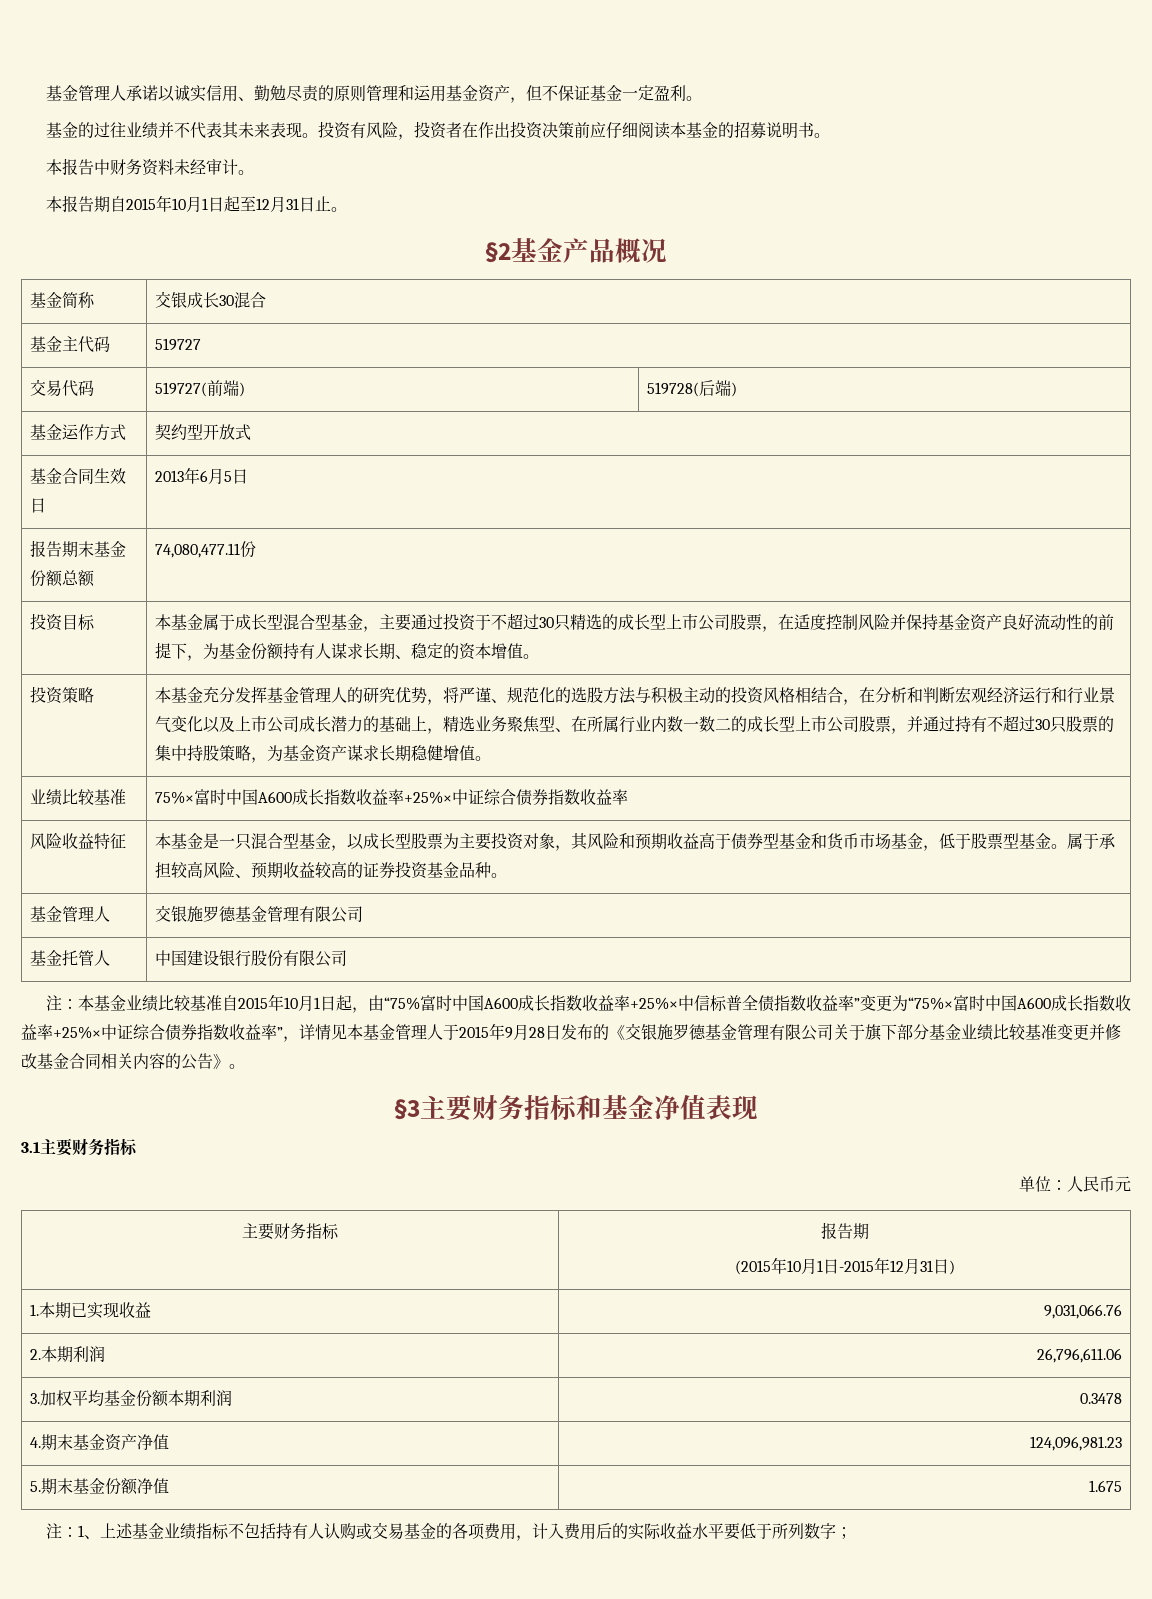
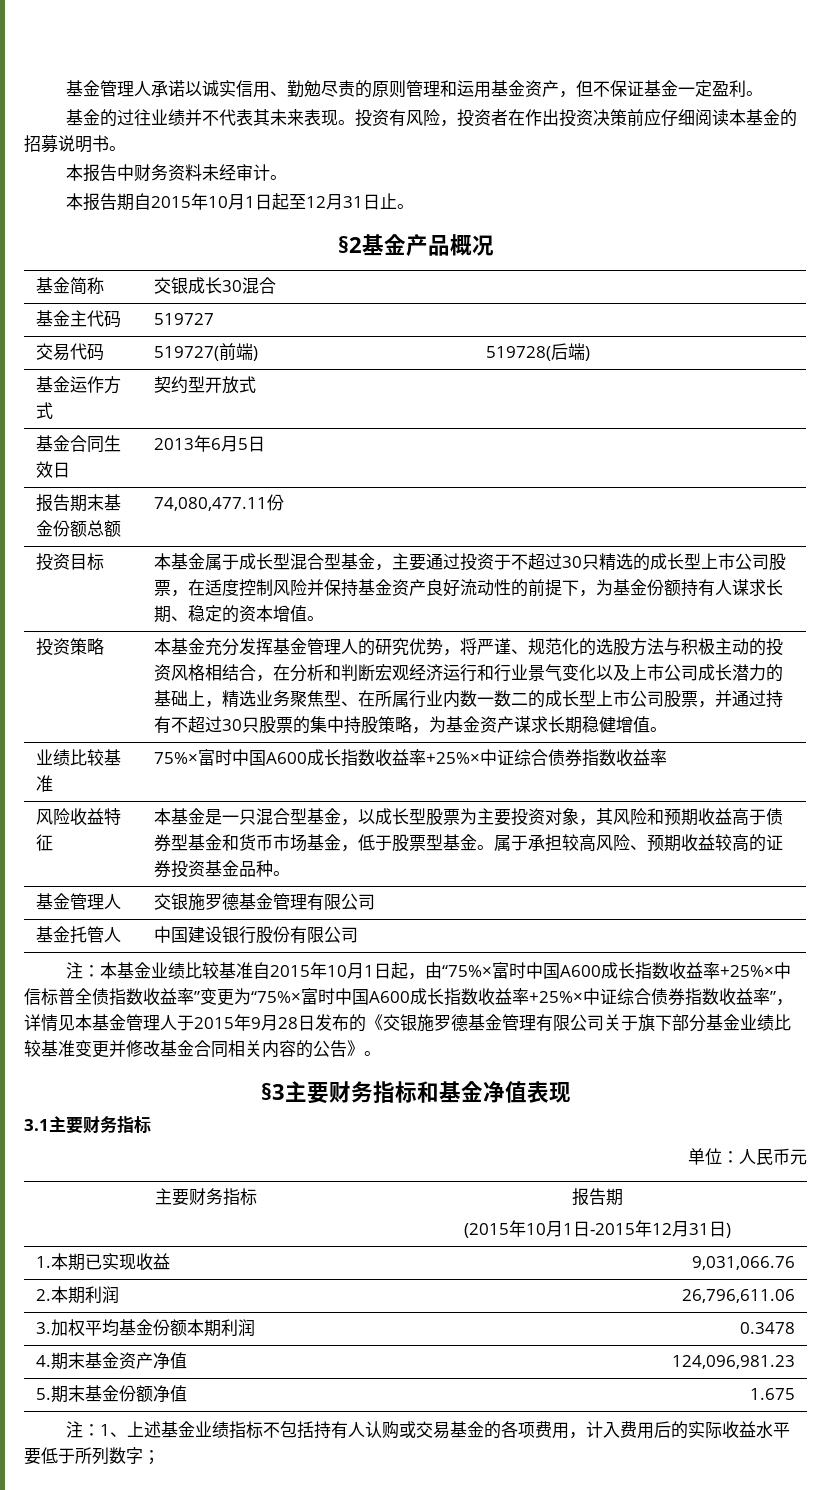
[383,997,420,1010] “75% -> [442,965,493,977] “75%×

